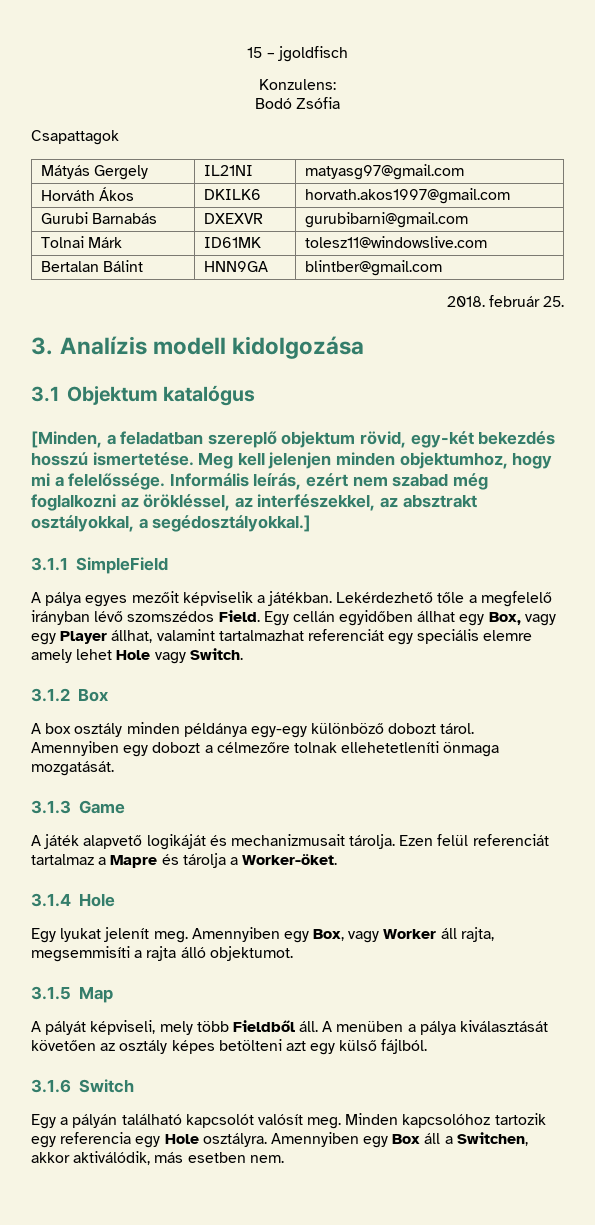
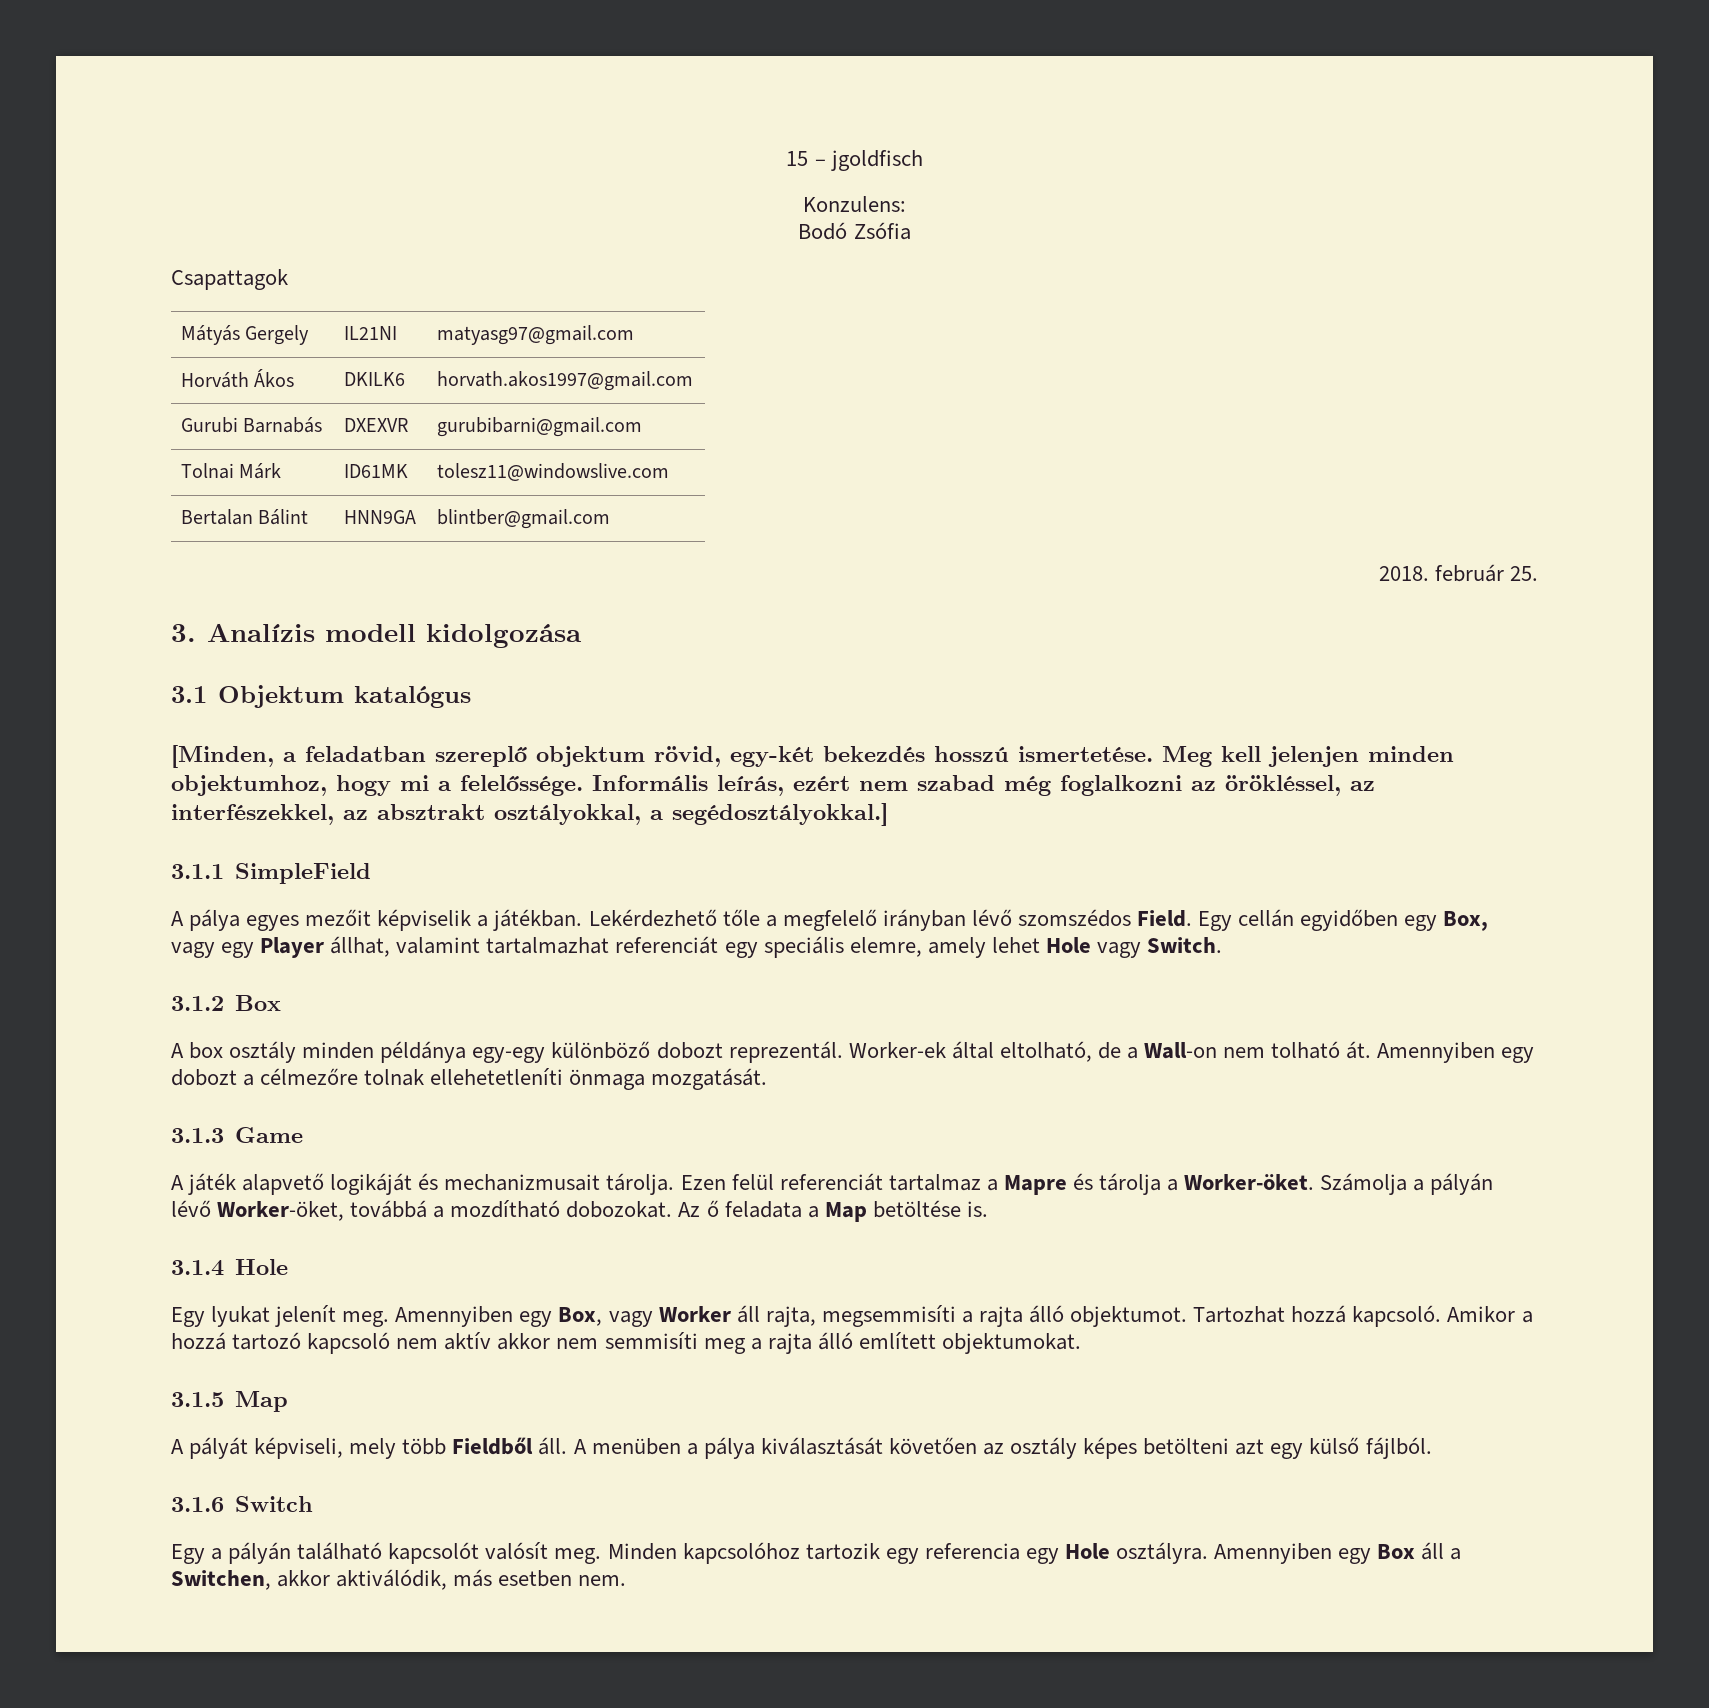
[417,611,456,622] állhat -> (1399, 920) none
[483,630,533,641] elemre -> [849,937,922,957] elemre,
[440,723,475,734] tárol. -> [728,1041,1372,1063] reprezentál. Worker-ek által eltolható, de a Wall-on nem tolható át.
(338, 859) none -> [1320,1173,1494,1195] [171,1200,988,1222] Számolja a pályán lévő Worker-öket, továbbá a mozdítható dobozokat. Az ő feladata a Map betöltése is.
(293, 953) none -> [1193,1305,1533,1327] [171,1332,1081,1354] Tartozhat hozzá kapcsoló. Amikor a hozzá tartozó kapcsoló nem aktív akkor nem semmisíti meg a rajta álló említett objektumokat.

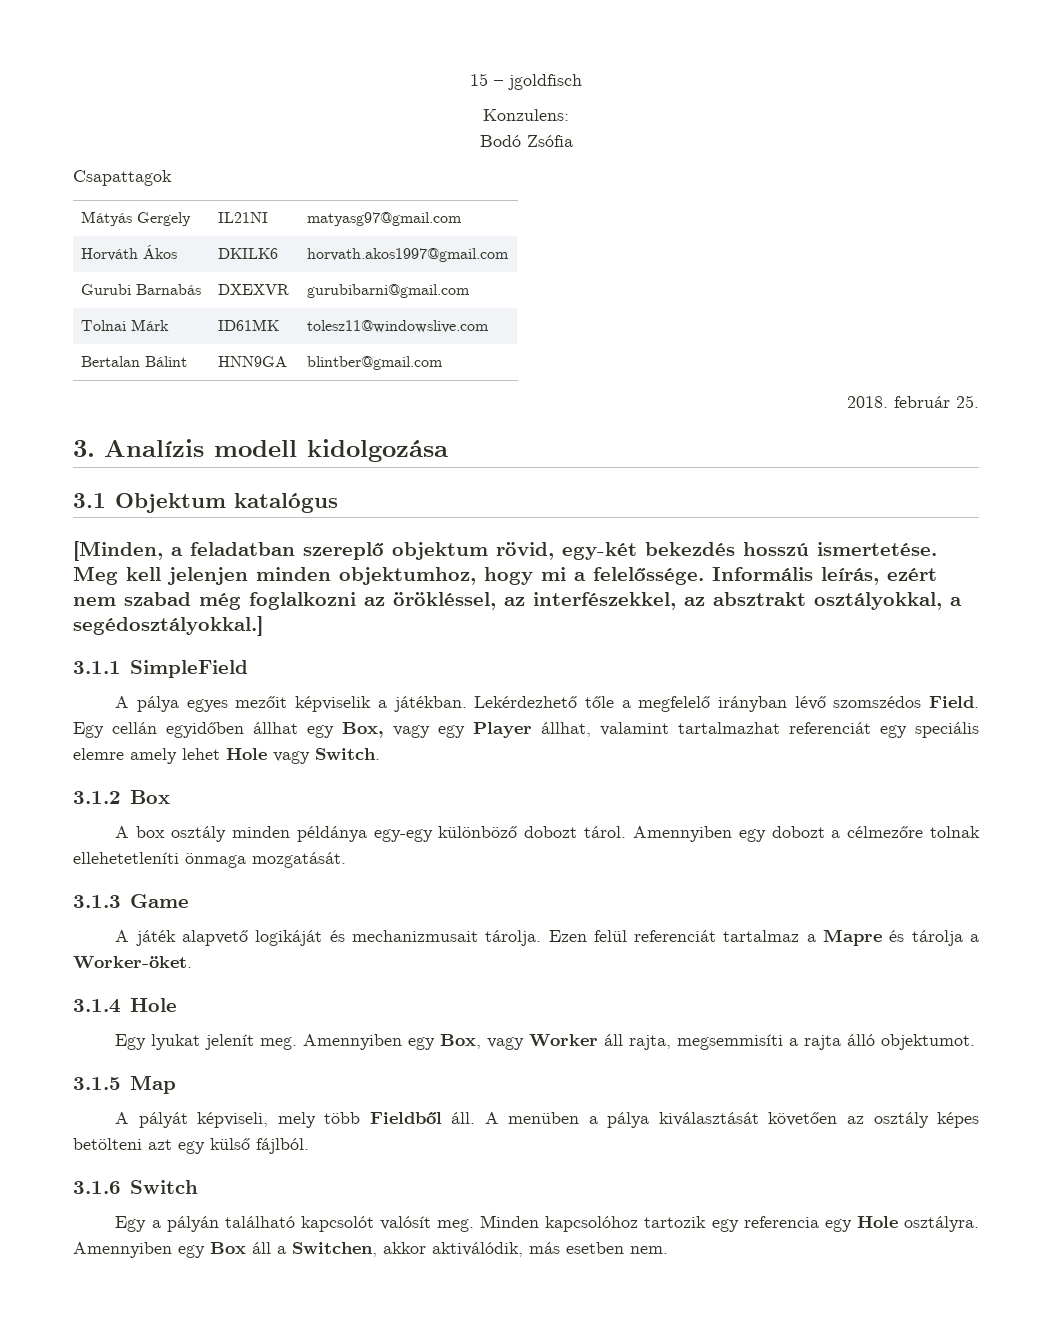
(1399, 920) none -> [253,722,298,734] állhat
[849,937,922,957] elemre, -> [73,748,124,760] elemre
[728,1041,1372,1063] reprezentál. Worker-ek által eltolható, de a Wall-on nem tolható át. -> [584,826,627,838] tárol.
[1320,1173,1494,1195] [171,1200,988,1222] Számolja a pályán lévő Worker-öket, továbbá a mozdítható dobozokat. Az ő feladata a Map betöltése is. -> (192, 962) none
[1193,1305,1533,1327] [171,1332,1081,1354] Tartozhat hozzá kapcsoló. Amikor a hozzá tartozó kapcsoló nem aktív akkor nem semmisíti meg a rajta álló említett objektumokat. -> (976, 1042) none

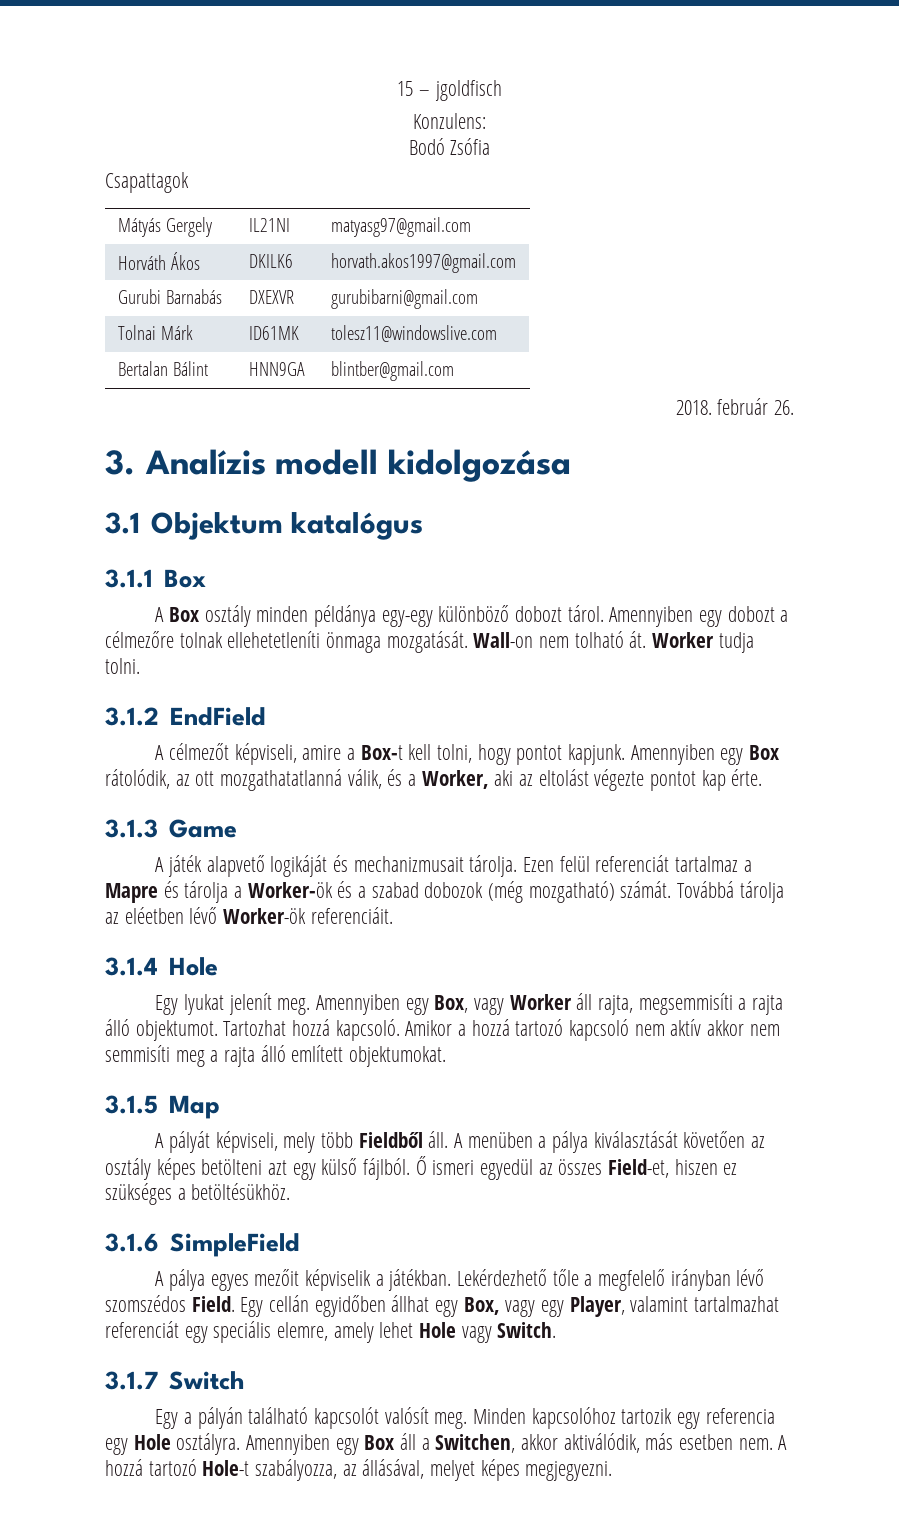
[956,395,979,408] 25. -> [773,400,794,415] 26.
[73,541,937,561] [73,566,937,585] [73,592,962,610] [73,616,263,636] [73,661,121,674] [Minden, a feladatban szereplő objektum rövid, egy-két bekezdés hosszú ismertetése. Meg kell jelenjen minden objektumhoz, hogy mi a felelőssége. Informális leírás, ezért nem szabad még foglalkozni az örökléssel, az interfészekkel, az absztrakt osztályokkal, a segédosztályokkal.] // 3.1.1 -> [105,569,206,588] [155,605,789,627] [105,631,754,653] [105,658,140,674] [105,707,266,726] [155,743,780,765] [105,769,763,791] [105,819,237,838] [155,855,752,877] [105,881,784,903] [105,907,393,924] [105,957,218,976] [155,993,784,1015] [105,1019,780,1041] [105,1045,447,1067] [105,1095,220,1119] [155,1131,766,1153] [105,1156,738,1180] [105,1183,291,1205] [105,1233,159,1252] 3.1.1 Box // A Box osztály minden példánya egy-egy különböző dobozt tárol. Amennyiben egy dobozt a célmezőre tolnak ellehetetleníti önmaga mozgatását. Wall-on nem tolható át. Worker tudja tolni. // 3.1.2 EndField // A célmezőt képviseli, amire a Box-t kell tolni, hogy pontot kapjunk. Amennyiben egy Box rátolódik, az ott mozgathatatlanná válik, és a Worker, aki az eltolást végezte pontot kap érte. // 3.1.3 Game // A játék alapvető logikáját és mechanizmusait tárolja. Ezen felül referenciát tartalmaz a Mapre és tárolja a Worker-ök és a szabad dobozok (még mozgatható) számát. Továbbá tárolja az eléetben lévő Worker-ök referenciáit. // 3.1.4 Hole // Egy lyukat jelenít meg. Amennyiben egy Box, vagy Worker áll rajta, megsemmisíti a rajta álló objektumot. Tartozhat hozzá kapcsoló. Amikor a hozzá tartozó kapcsoló nem aktív akkor nem semmisíti meg a rajta álló említett objektumokat. // 3.1.5 Map // A pályát képviseli, mely több Fieldből áll. A menüben a pálya kiválasztását követően az osztály képes betölteni azt egy külső fájlból. Ő ismeri egyedül az összes Field-et, hiszen ez szükséges a betöltésükhöz. // 3.1.6
[473,722,591,738] Player állhat, -> [569,1296,625,1317] Player,
[73,748,124,760] elemre -> [277,1322,329,1341] elemre,
[73,790,170,804] [115,826,980,842] [73,852,346,868] [73,894,189,908] [115,929,980,946] [73,956,192,969] [73,998,177,1013] [115,1034,976,1050] [73,1075,176,1094] [115,1112,979,1128] [73,1138,309,1154] [73,1181,121,1194] 3.1.2 Box // A box osztály minden példánya egy-egy különböző dobozt tárol. Amennyiben egy dobozt a célmezőre tolnak ellehetetleníti önmaga mozgatását. // 3.1.3 Game // A játék alapvető logikáját és mechanizmusait tárolja. Ezen felül referenciát tartalmaz a Mapre és tárolja a Worker-öket. // 3.1.4 Hole // Egy lyukat jelenít meg. Amennyiben egy Box, vagy Worker áll rajta, megsemmisíti a rajta álló objektumot. // 3.1.5 Map // A pályát képviseli, mely több Fieldből áll. A menüben a pálya kiválasztását követően az osztály képes betölteni azt egy külső fájlból. // 3.1.6 -> [105,1371,158,1390] 3.1.7
(668, 1250) none -> [778,1435,788,1450] [105,1459,613,1481] A hozzá tartozó Hole-t szabályozza, az állásával, melyet képes megjegyezni.

